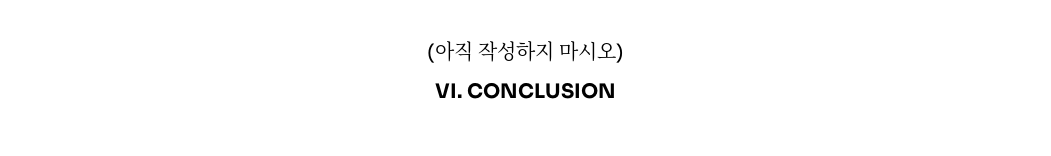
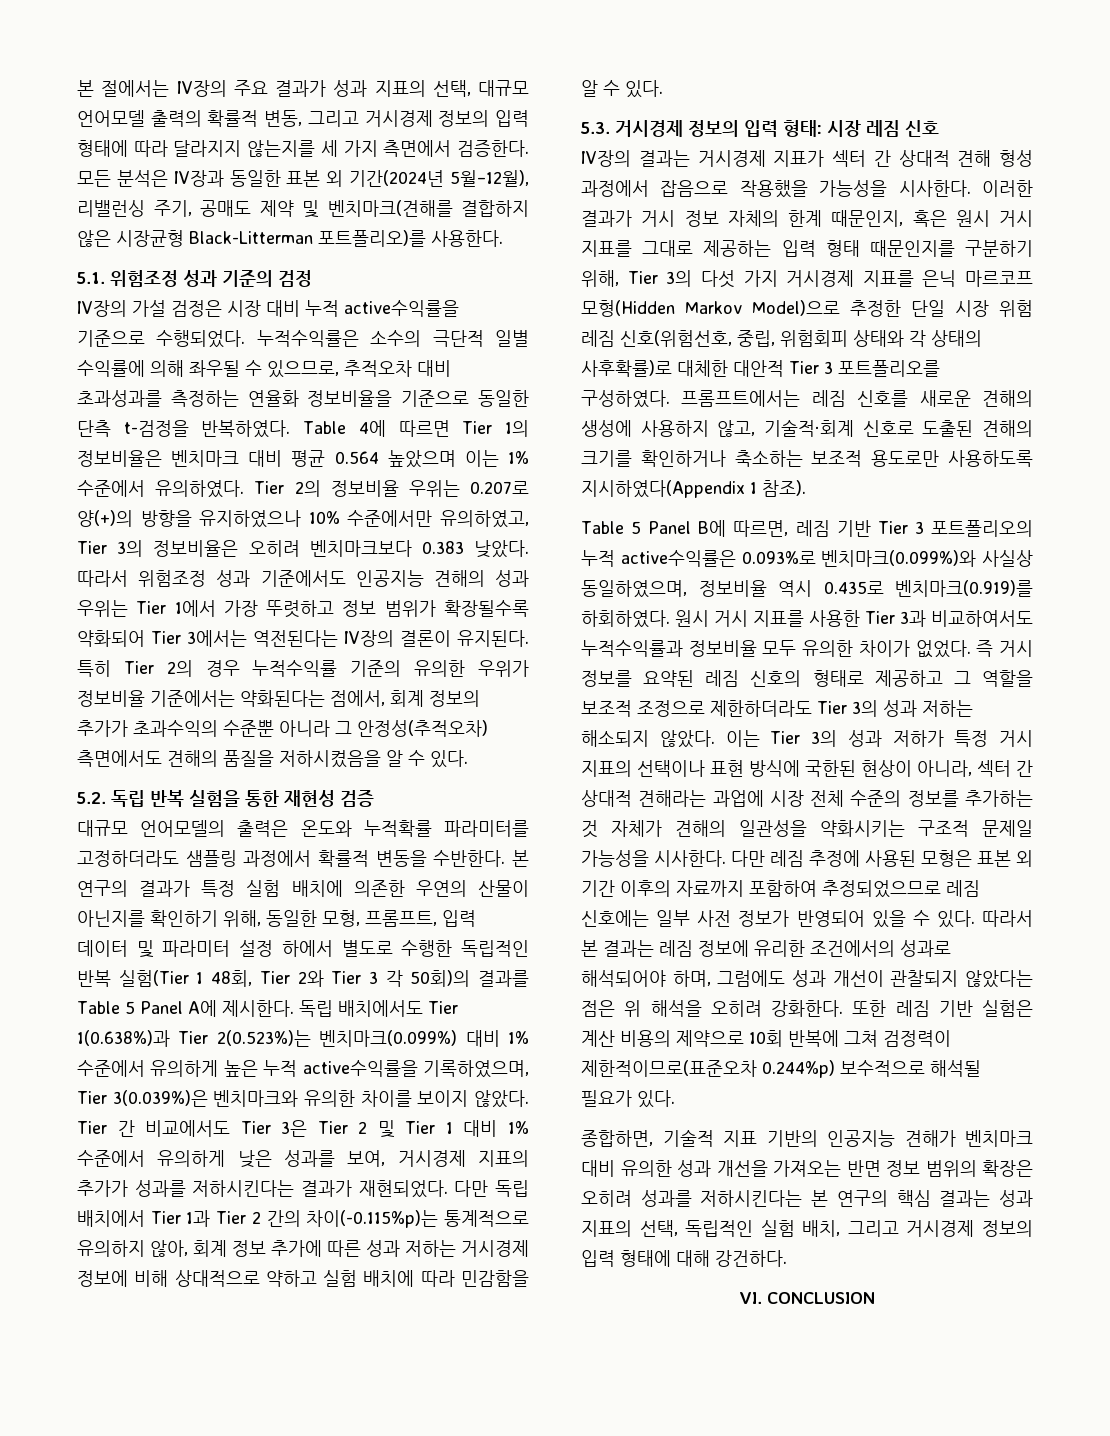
[426,41,625,63] (아직 작성하지 마시오) -> [77,80,529,97] [77,110,529,127] [77,140,529,157] [77,170,529,187] [77,200,529,218] [77,230,503,247] [77,270,312,287] [77,300,459,317] [77,330,529,348] [77,360,451,378] [77,390,529,407] [77,420,529,438] [77,450,529,468] [77,480,529,498] [77,510,529,528] [77,540,529,558] [77,570,529,587] [77,600,529,618] [77,630,529,647] [77,660,529,677] [77,690,480,707] [77,720,488,737] [77,750,468,768] [77,790,374,807] [77,820,529,837] [77,850,529,867] [77,880,529,897] [77,910,476,927] [77,940,529,958] [77,970,529,987] [77,1000,458,1017] [77,1030,529,1047] [77,1060,529,1078] [77,1090,529,1108] [77,1120,530,1138] [77,1150,529,1168] [77,1180,529,1198] [77,1210,529,1228] [77,1240,529,1257] [77,1270,529,1287] [581,80,663,98] [581,120,939,137] [581,150,1033,167] [581,180,1033,198] [581,210,1033,227] [581,240,1033,257] [581,270,1033,288] [581,300,1033,317] [581,330,982,347] [581,360,940,377] [581,390,1033,408] [581,419,1033,437] [581,450,1033,467] [581,480,806,498] [581,520,1033,537] [581,550,1033,567] [581,580,1033,598] [581,610,1033,628] [581,640,1033,658] [581,670,1033,687] [581,700,973,717] [581,730,1033,748] [581,760,1033,777] [581,790,1033,807] [581,820,1033,838] [581,850,1033,867] [581,880,980,898] [581,910,1033,928] [581,940,951,957] [581,970,1033,988] [581,1000,1033,1017] [581,1030,951,1047] [581,1060,981,1078] [581,1090,675,1108] [581,1129,1033,1147] [581,1160,1033,1177] [581,1190,1033,1207] [581,1220,1033,1237] [581,1250,787,1267] 본 절에서는 IV장의 주요 결과가 성과 지표의 선택, 대규모 언어모델 출력의 확률적 변동, 그리고 거시경제 정보의 입력 형태에 따라 달라지지 않는지를 세 가지 측면에서 검증한다. 모든 분석은 IV장과 동일한 표본 외 기간(2024년 5월–12월), 리밸런싱 주기, 공매도 제약 및 벤치마크(견해를 결합하지 않은 시장균형 Black-Litterman 포트폴리오)를 사용한다. // 5.1. 위험조정 성과 기준의 검정 // IV장의 가설 검정은 시장 대비 누적 active수익률을 기준으로 수행되었다. 누적수익률은 소수의 극단적 일별 수익률에 의해 좌우될 수 있으므로, 추적오차 대비 초과성과를 측정하는 연율화 정보비율을 기준으로 동일한 단측 t-검정을 반복하였다. Table 4에 따르면 Tier 1의 정보비율은 벤치마크 대비 평균 0.564 높았으며 이는 1% 수준에서 유의하였다. Tier 2의 정보비율 우위는 0.207로 양(+)의 방향을 유지하였으나 10% 수준에서만 유의하였고, Tier 3의 정보비율은 오히려 벤치마크보다 0.383 낮았다. 따라서 위험조정 성과 기준에서도 인공지능 견해의 성과 우위는 Tier 1에서 가장 뚜렷하고 정보 범위가 확장될수록 약화되어 Tier 3에서는 역전된다는 IV장의 결론이 유지된다. 특히 Tier 2의 경우 누적수익률 기준의 유의한 우위가 정보비율 기준에서는 약화된다는 점에서, 회계 정보의 추가가 초과수익의 수준뿐 아니라 그 안정성(추적오차) 측면에서도 견해의 품질을 저하시켰음을 알 수 있다. // 5.2. 독립 반복 실험을 통한 재현성 검증 // 대규모 언어모델의 출력은 온도와 누적확률 파라미터를 고정하더라도 샘플링 과정에서 확률적 변동을 수반한다. 본 연구의 결과가 특정 실험 배치에 의존한 우연의 산물이 아닌지를 확인하기 위해, 동일한 모형, 프롬프트, 입력 데이터 및 파라미터 설정 하에서 별도로 수행한 독립적인 반복 실험(Tier 1 48회, Tier 2와 Tier 3 각 50회)의 결과를 Table 5 Panel A에 제시한다. 독립 배치에서도 Tier 1(0.638%)과 Tier 2(0.523%)는 벤치마크(0.099%) 대비 1% 수준에서 유의하게 높은 누적 active수익률을 기록하였으며, Tier 3(0.039%)은 벤치마크와 유의한 차이를 보이지 않았다. Tier 간 비교에서도 Tier 3은 Tier 2 및 Tier 1 대비 1% 수준에서 유의하게 낮은 성과를 보여, 거시경제 지표의 추가가 성과를 저하시킨다는 결과가 재현되었다. 다만 독립 배치에서 Tier 1과 Tier 2 간의 차이(-0.115%p)는 통계적으로 유의하지 않아, 회계 정보 추가에 따른 성과 저하는 거시경제 정보에 비해 상대적으로 약하고 실험 배치에 따라 민감함을 알 수 있다. // 5.3. 거시경제 정보의 입력 형태: 시장 레짐 신호 // IV장의 결과는 거시경제 지표가 섹터 간 상대적 견해 형성 과정에서 잡음으로 작용했을 가능성을 시사한다. 이러한 결과가 거시 정보 자체의 한계 때문인지, 혹은 원시 거시 지표를 그대로 제공하는 입력 형태 때문인지를 구분하기 위해, Tier 3의 다섯 가지 거시경제 지표를 은닉 마르코프 모형(Hidden Markov Model)으로 추정한 단일 시장 위험 레짐 신호(위험선호, 중립, 위험회피 상태와 각 상태의 사후확률)로 대체한 대안적 Tier 3 포트폴리오를 구성하였다. 프롬프트에서는 레짐 신호를 새로운 견해의 생성에 사용하지 않고, 기술적·회계 신호로 도출된 견해의 크기를 확인하거나 축소하는 보조적 용도로만 사용하도록 지시하였다(Appendix 1 참조). // Table 5 Panel B에 따르면, 레짐 기반 Tier 3 포트폴리오의 누적 active수익률은 0.093%로 벤치마크(0.099%)와 사실상 동일하였으며, 정보비율 역시 0.435로 벤치마크(0.919)를 하회하였다. 원시 거시 지표를 사용한 Tier 3과 비교하여서도 누적수익률과 정보비율 모두 유의한 차이가 없었다. 즉 거시 정보를 요약된 레짐 신호의 형태로 제공하고 그 역할을 보조적 조정으로 제한하더라도 Tier 3의 성과 저하는 해소되지 않았다. 이는 Tier 3의 성과 저하가 특정 거시 지표의 선택이나 표현 방식에 국한된 현상이 아니라, 섹터 간 상대적 견해라는 과업에 시장 전체 수준의 정보를 추가하는 것 자체가 견해의 일관성을 약화시키는 구조적 문제일 가능성을 시사한다. 다만 레짐 추정에 사용된 모형은 표본 외 기간 이후의 자료까지 포함하여 추정되었으므로 레짐 신호에는 일부 사전 정보가 반영되어 있을 수 있다. 따라서 본 결과는 레짐 정보에 유리한 조건에서의 성과로 해석되어야 하며, 그럼에도 성과 개선이 관찰되지 않았다는 점은 위 해석을 오히려 강화한다. 또한 레짐 기반 실험은 계산 비용의 제약으로 10회 반복에 그쳐 검정력이 제한적이므로(표준오차 0.244%p) 보수적으로 해석될 필요가 있다. // 종합하면, 기술적 지표 기반의 인공지능 견해가 벤치마크 대비 유의한 성과 개선을 가져오는 반면 정보 범위의 확장은 오히려 성과를 저하시킨다는 본 연구의 핵심 결과는 성과 지표의 선택, 독립적인 실험 배치, 그리고 거시경제 정보의 입력 형태에 대해 강건하다.

